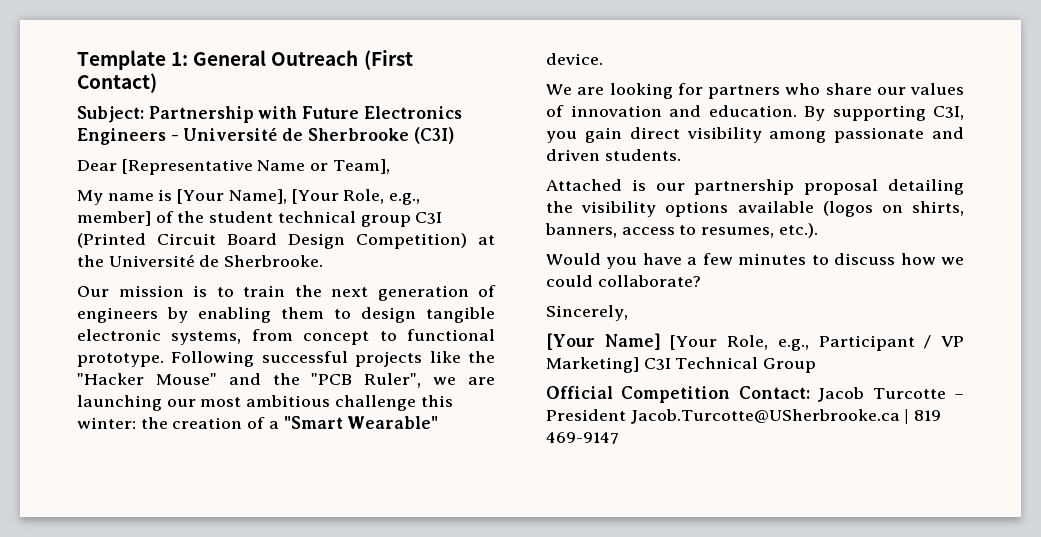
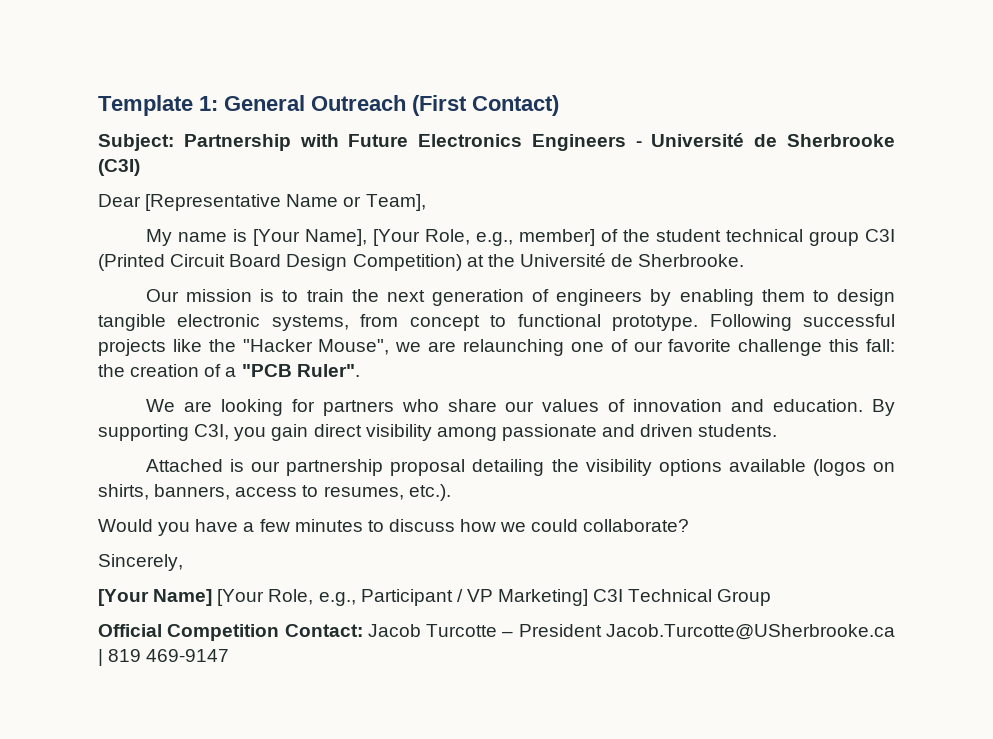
[155,373,495,388] [77,395,331,411] Mouse" and the "PCB Ruler", we are launching our most ambitious -> [318,339,732,356] Mouse", we are relaunching one of our favorite
[77,417,136,429] winter: -> [866,339,896,352] fall:
[283,416,439,429] [546,53,603,65] "Smart Wearable" device. -> [241,364,360,377] "PCB Ruler".

